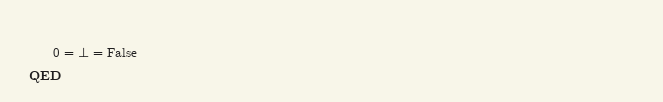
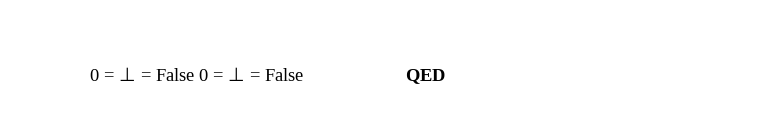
[52,47,137,57] 0 = ⊥ = False -> [89,67,303,81] 0 = ⊥ = False 0 = ⊥ = False

